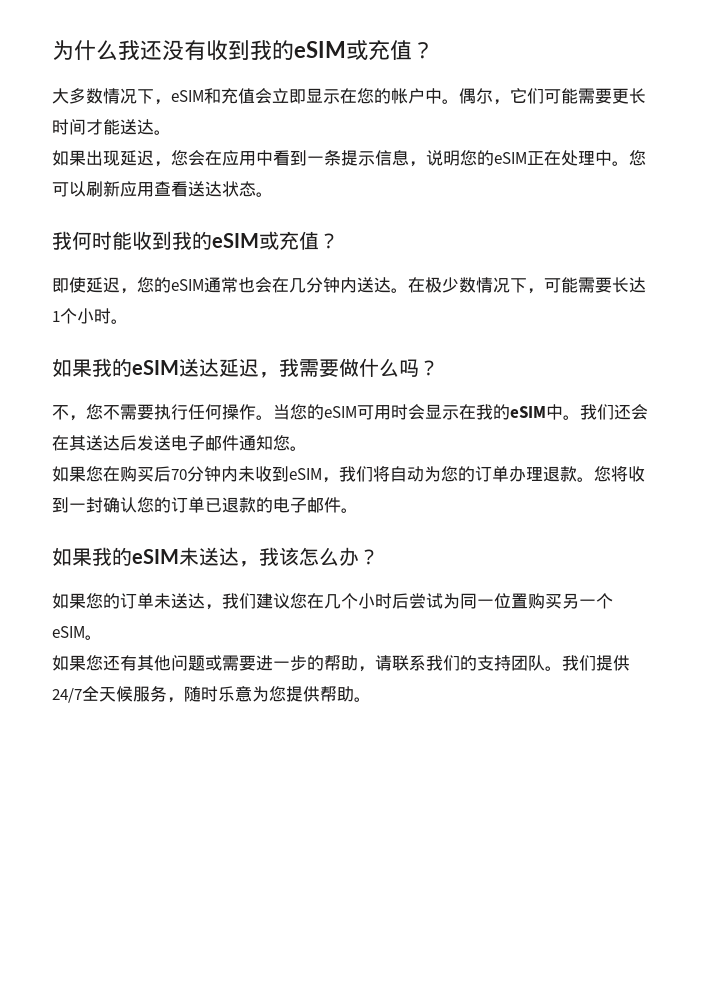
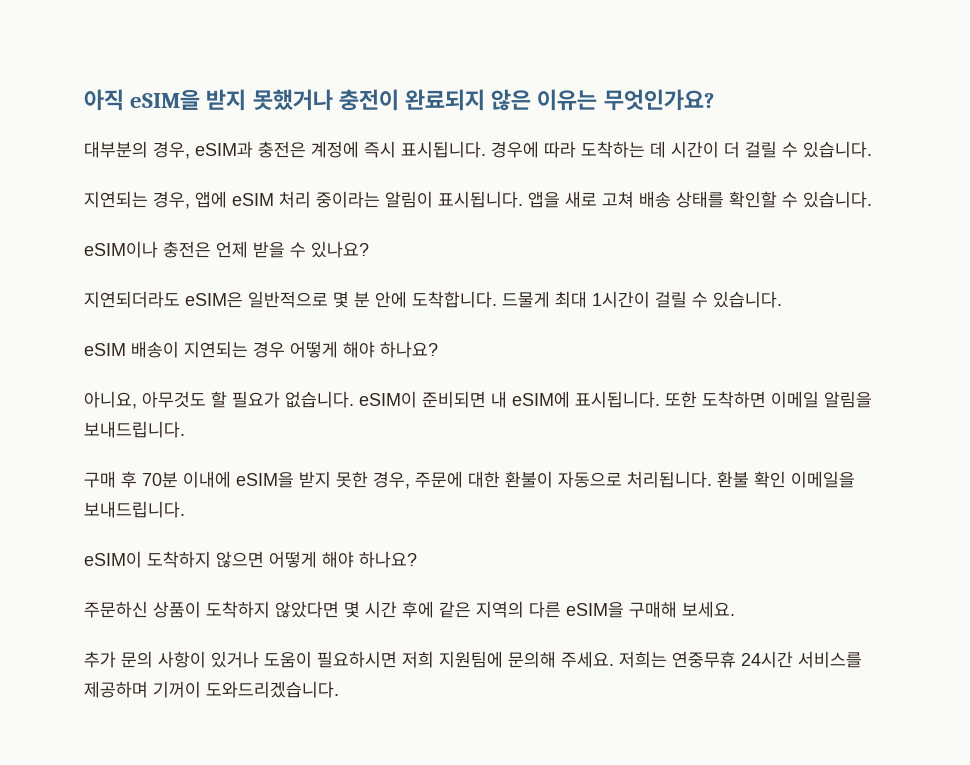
[52,40,434,61] [52,88,646,105] [52,119,171,135] [52,150,646,167] [52,181,273,197] [52,231,339,250] [52,277,646,294] [52,308,128,324] [52,358,439,378] [52,404,648,421] [52,435,307,451] [52,466,645,483] [52,497,358,513] [52,547,379,567] [52,593,613,610] [52,626,102,640] [52,655,630,672] [52,686,371,703] 为什么我还没有收到我的eSIM或充值？ // 大多数情况下，eSIM和充值会立即显示在您的帐户中。偶尔，它们可能需要更长时间才能送达。 // 如果出现延迟，您会在应用中看到一条提示信息，说明您的eSIM正在处理中。您可以刷新应用查看送达状态。 // 我何时能收到我的eSIM或充值？ // 即使延迟，您的eSIM通常也会在几分钟内送达。在极少数情况下，可能需要长达1个小时。 // 如果我的eSIM送达延迟，我需要做什么吗？ // 不，您不需要执行任何操作。当您的eSIM可用时会显示在我的eSIM中。我们还会在其送达后发送电子邮件通知您。 // 如果您在购买后70分钟内未收到eSIM，我们将自动为您的订单办理退款。您将收到一封确认您的订单已退款的电子邮件。 // 如果我的eSIM未送达，我该怎么办？ // 如果您的订单未送达，我们建议您在几个小时后尝试为同一位置购买另一个eSIM。 // 如果您还有其他问题或需要进一步的帮助，请联系我们的支持团队。我们提供24/7全天候服务，随时乐意为您提供帮助。 -> [84,89,714,111] [84,141,872,159] [84,191,872,209] [84,241,369,258] [84,291,782,308] [84,341,438,358] [84,391,872,409] [84,421,185,438] [84,471,855,489] [84,501,185,518] [84,551,417,568] [84,601,735,618] [84,651,862,668] [84,681,339,698] 아직 eSIM을 받지 못했거나 충전이 완료되지 않은 이유는 무엇인가요? // 대부분의 경우, eSIM과 충전은 계정에 즉시 표시됩니다. 경우에 따라 도착하는 데 시간이 더 걸릴 수 있습니다. // 지연되는 경우, 앱에 eSIM 처리 중이라는 알림이 표시됩니다. 앱을 새로 고쳐 배송 상태를 확인할 수 있습니다. // eSIM이나 충전은 언제 받을 수 있나요? // 지연되더라도 eSIM은 일반적으로 몇 분 안에 도착합니다. 드물게 최대 1시간이 걸릴 수 있습니다. // eSIM 배송이 지연되는 경우 어떻게 해야 하나요? // 아니요, 아무것도 할 필요가 없습니다. eSIM이 준비되면 내 eSIM에 표시됩니다. 또한 도착하면 이메일 알림을 보내드립니다. // 구매 후 70분 이내에 eSIM을 받지 못한 경우, 주문에 대한 환불이 자동으로 처리됩니다. 환불 확인 이메일을 보내드립니다. // eSIM이 도착하지 않으면 어떻게 해야 하나요? // 주문하신 상품이 도착하지 않았다면 몇 시간 후에 같은 지역의 다른 eSIM을 구매해 보세요. // 추가 문의 사항이 있거나 도움이 필요하시면 저희 지원팀에 문의해 주세요. 저희는 연중무휴 24시간 서비스를 제공하며 기꺼이 도와드리겠습니다.

